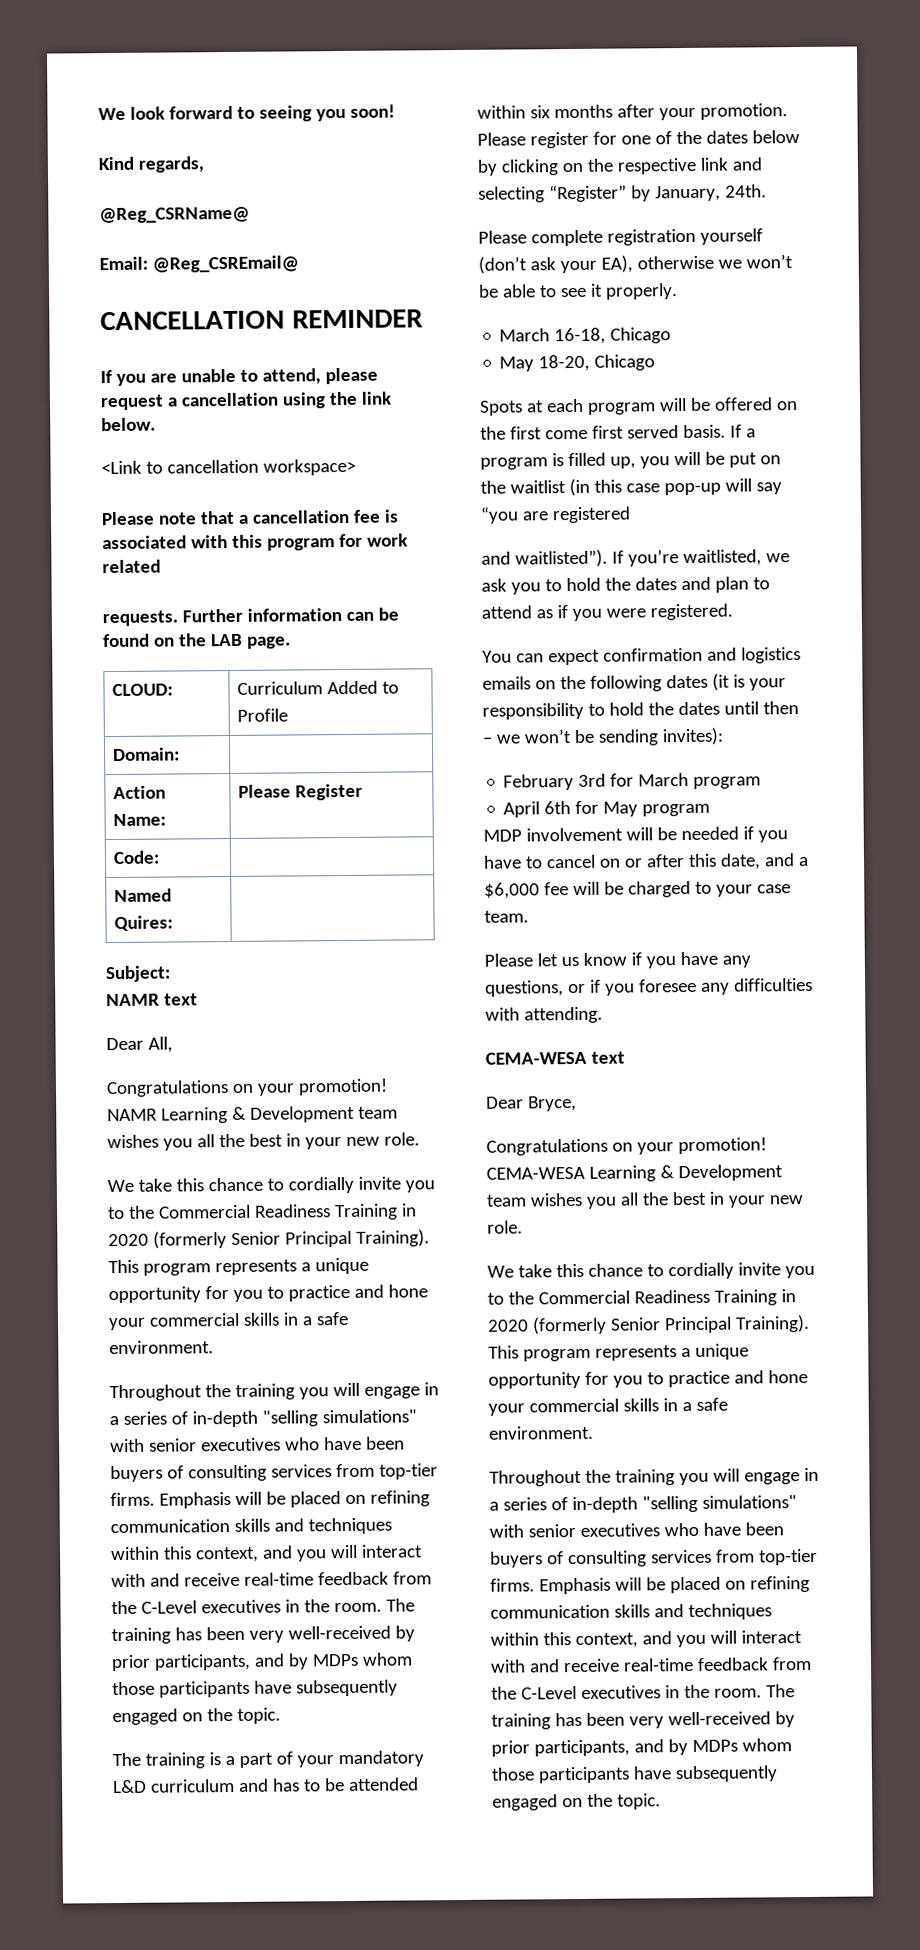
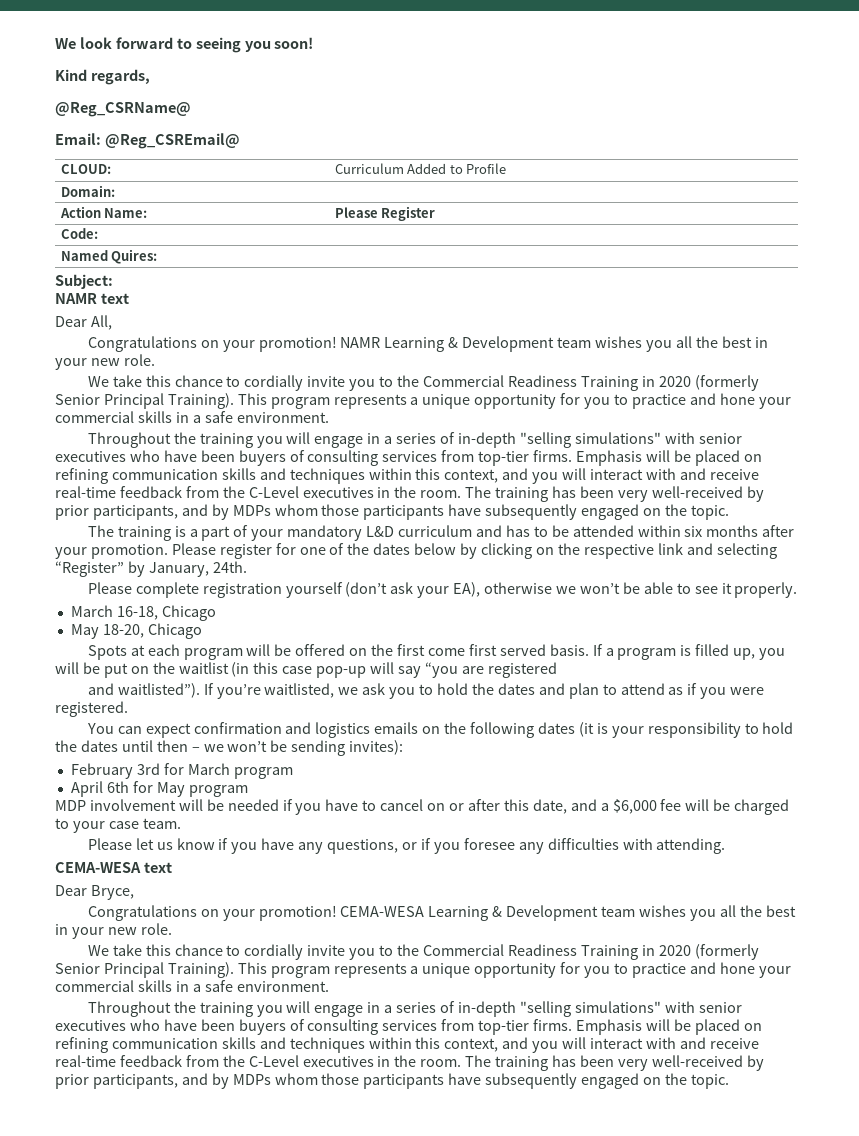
[100,309,424,331] [100,367,378,386] [100,391,392,411] [101,417,156,432] [101,458,356,476] [101,509,399,526] [102,533,408,551] [102,559,161,574] [102,607,399,627] [103,633,291,649] // CANCELLATION REMINDER // If you are unable to attend, please request a cancellation using the link below. // <Link to cancellation workspace> // Please note that a cancellation fee is associated with this program for work related // requests. Further information can be found on the LAB page. -> (240, 141) none

